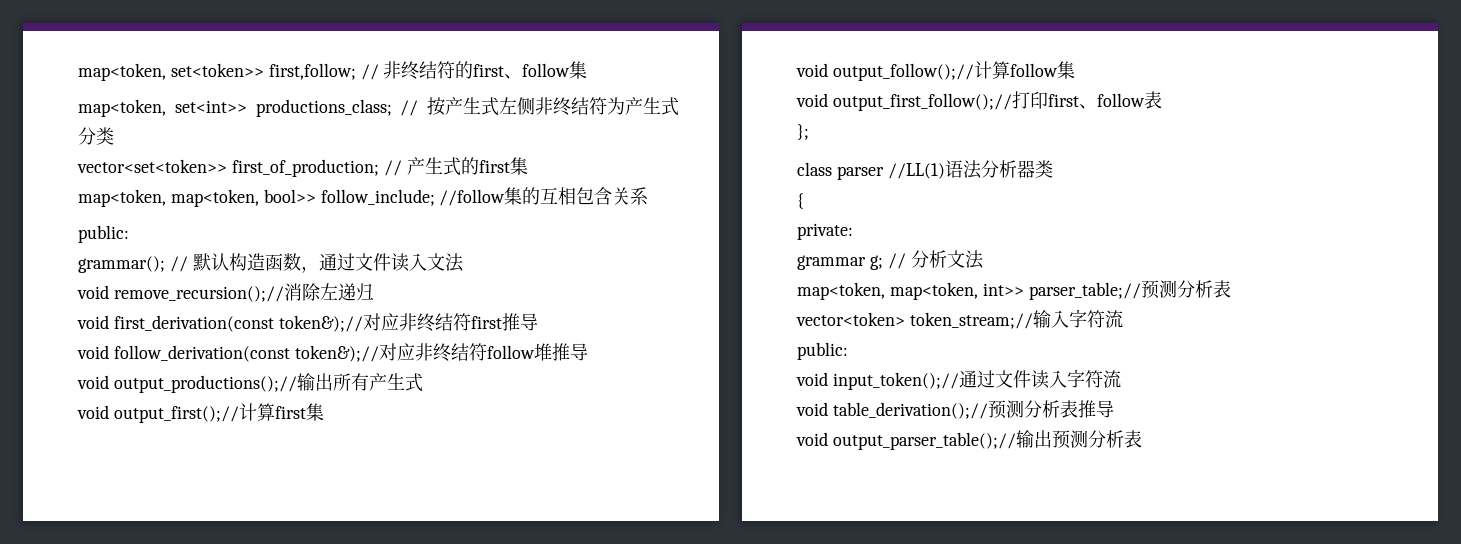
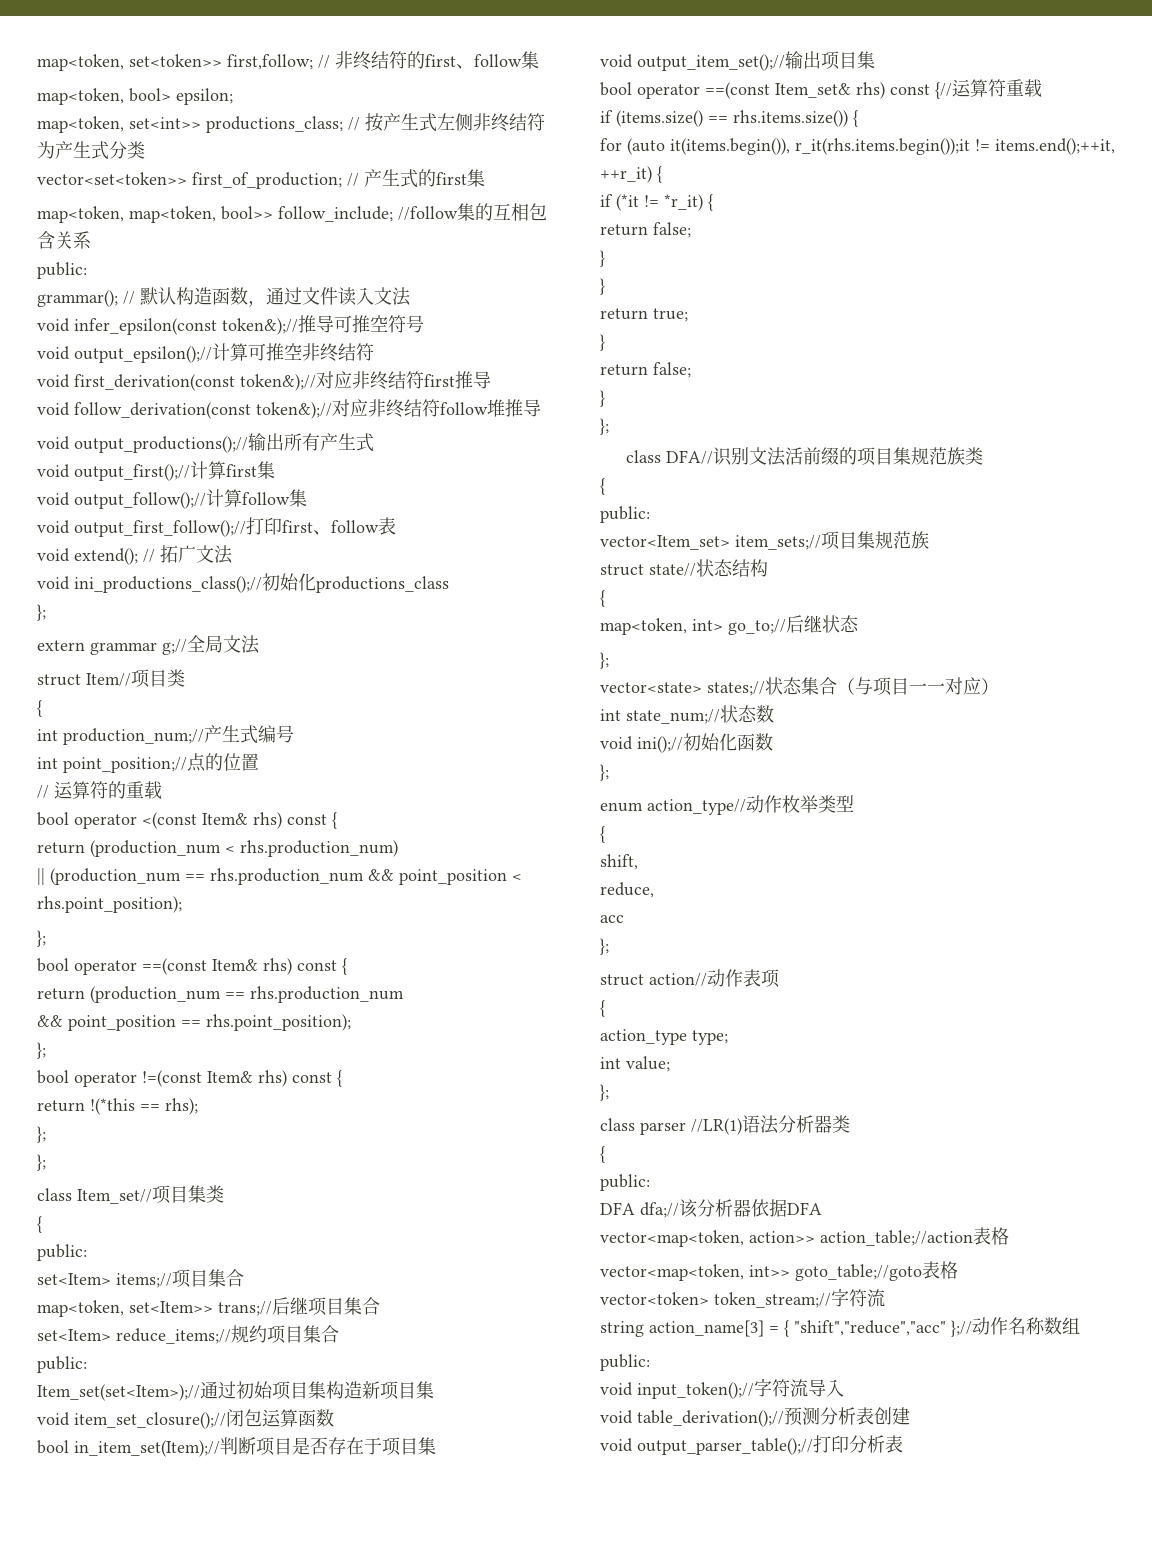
(588, 70) none -> [37,88,233,105] // map<token, bool> epsilon;
[113,283,374,302] remove_recursion();//消除左递归 -> [74,315,424,335] [37,343,374,363] infer_epsilon(const token&);//推导可推空符号 // void output_epsilon();//计算可推空非终结符
(1162, 100) none -> [37,545,233,565] [37,573,449,593] [37,604,46,621] [37,635,260,655] [37,669,185,688] [37,700,42,717] [37,725,294,745] [37,753,259,773] [37,781,162,799] [37,812,337,829] [37,840,398,857] [37,868,522,885] [37,896,182,913] [37,930,46,947] [37,958,347,975] [37,986,404,1003] [37,1014,351,1031] [37,1042,46,1059] [37,1070,342,1087] [37,1098,198,1115] [37,1126,46,1143] [37,1154,46,1171] [37,1185,224,1204] [37,1216,42,1233] [37,1244,87,1261] [37,1269,244,1288] [37,1297,380,1317] [37,1325,339,1344] [37,1356,87,1373] [37,1381,434,1401] [37,1409,334,1429] [37,1437,436,1457] [600,51,875,71] [600,79,1042,99] [600,110,858,127] [600,138,1115,155] [600,166,662,183] [600,194,713,211] [600,222,691,238] [600,250,605,267] [600,278,605,295] [600,308,688,322] [600,334,605,351] [600,362,691,378] [600,390,605,407] [600,418,609,435] [625,447,983,466] [600,478,605,495] [600,506,650,523] [600,531,929,550] [600,559,768,577] [600,590,605,607] [600,615,859,635] [600,652,609,669] [600,677,999,696] [600,705,774,724] [600,733,773,753] [600,764,609,781] [600,795,854,815] [600,826,605,843] [600,854,638,870] [600,882,654,898] [600,915,624,923] [600,938,609,955] [600,969,780,988] [600,1000,605,1017] [600,1029,728,1045] [600,1056,670,1072] // void extend(); // 拓广文法 // void ini_productions_class();//初始化productions_class // }; // extern grammar g;//全局文法 // struct Item//项目类 // { // int production_num;//产生式编号 // int point_position;//点的位置 // // 运算符的重载 // bool operator <(const Item& rhs) const { // return (production_num < rhs.production_num) // || (production_num == rhs.production_num && point_position < rhs.point_position); // }; // bool operator ==(const Item& rhs) const { // return (production_num == rhs.production_num // && point_position == rhs.point_position); // }; // bool operator !=(const Item& rhs) const { // return !(*this == rhs); // }; // }; // class Item_set//项目集类 // { // public: // set<Item> items;//项目集合 // map<token, set<Item>> trans;//后继项目集合 // set<Item> reduce_items;//规约项目集合 // public: // Item_set(set<Item>);//通过初始项目集构造新项目集 // void item_set_closure();//闭包运算函数 // bool in_item_set(Item);//判断项目是否存在于项目集 // void output_item_set();//输出项目集 // bool operator ==(const Item_set& rhs) const {//运算符重载 // if (items.size() == rhs.items.size()) { // for (auto it(items.begin()), r_it(rhs.items.begin());it != items.end();++it, ++r_it) { // if (*it != *r_it) { // return false; // } // } // return true; // } // return false; // } // }; // class DFA//识别文法活前缀的项目集规范族类 // { // public: // vector<Item_set> item_sets;//项目集规范族 // struct state//状态结构 // { // map<token, int> go_to;//后继状态 // }; // vector<state> states;//状态集合（与项目一一对应） // int state_num;//状态数 // void ini();//初始化函数 // }; // enum action_type//动作枚举类型 // { // shift, // reduce, // acc // }; // struct action//动作表项 // { // action_type type; // int value;
[887,163,945,179] //LL(1) -> [691,1118,742,1135] //LR(1)
[797,223,853,240] [797,250,984,270] [797,280,1231,300] private: // grammar g; // 分析文法 // map<token, map<token, int>> parser_table;//预测分析表 -> [600,1174,650,1191] [600,1199,822,1218] [600,1227,1009,1247] [600,1261,958,1281] public: // DFA dfa;//该分析器依据DFA // vector<map<token, action>> action_table;//action表格 // vector<map<token, int>> goto_table;//goto表格
[1032,309,1123,328] 输入字符流 -> [831,1288,885,1307] [600,1317,1080,1337] 字符流 // string action_name[3] = { "shift","reduce","acc" };//动作名称数组
[958,369,1121,389] 通过文件读入字符流 -> [754,1378,844,1397] 字符流导入
[1077,400,1114,418] 推导 -> [874,1407,910,1425] 创建
[1015,430,1088,449] 输出预测 -> [813,1435,849,1453] 打印

